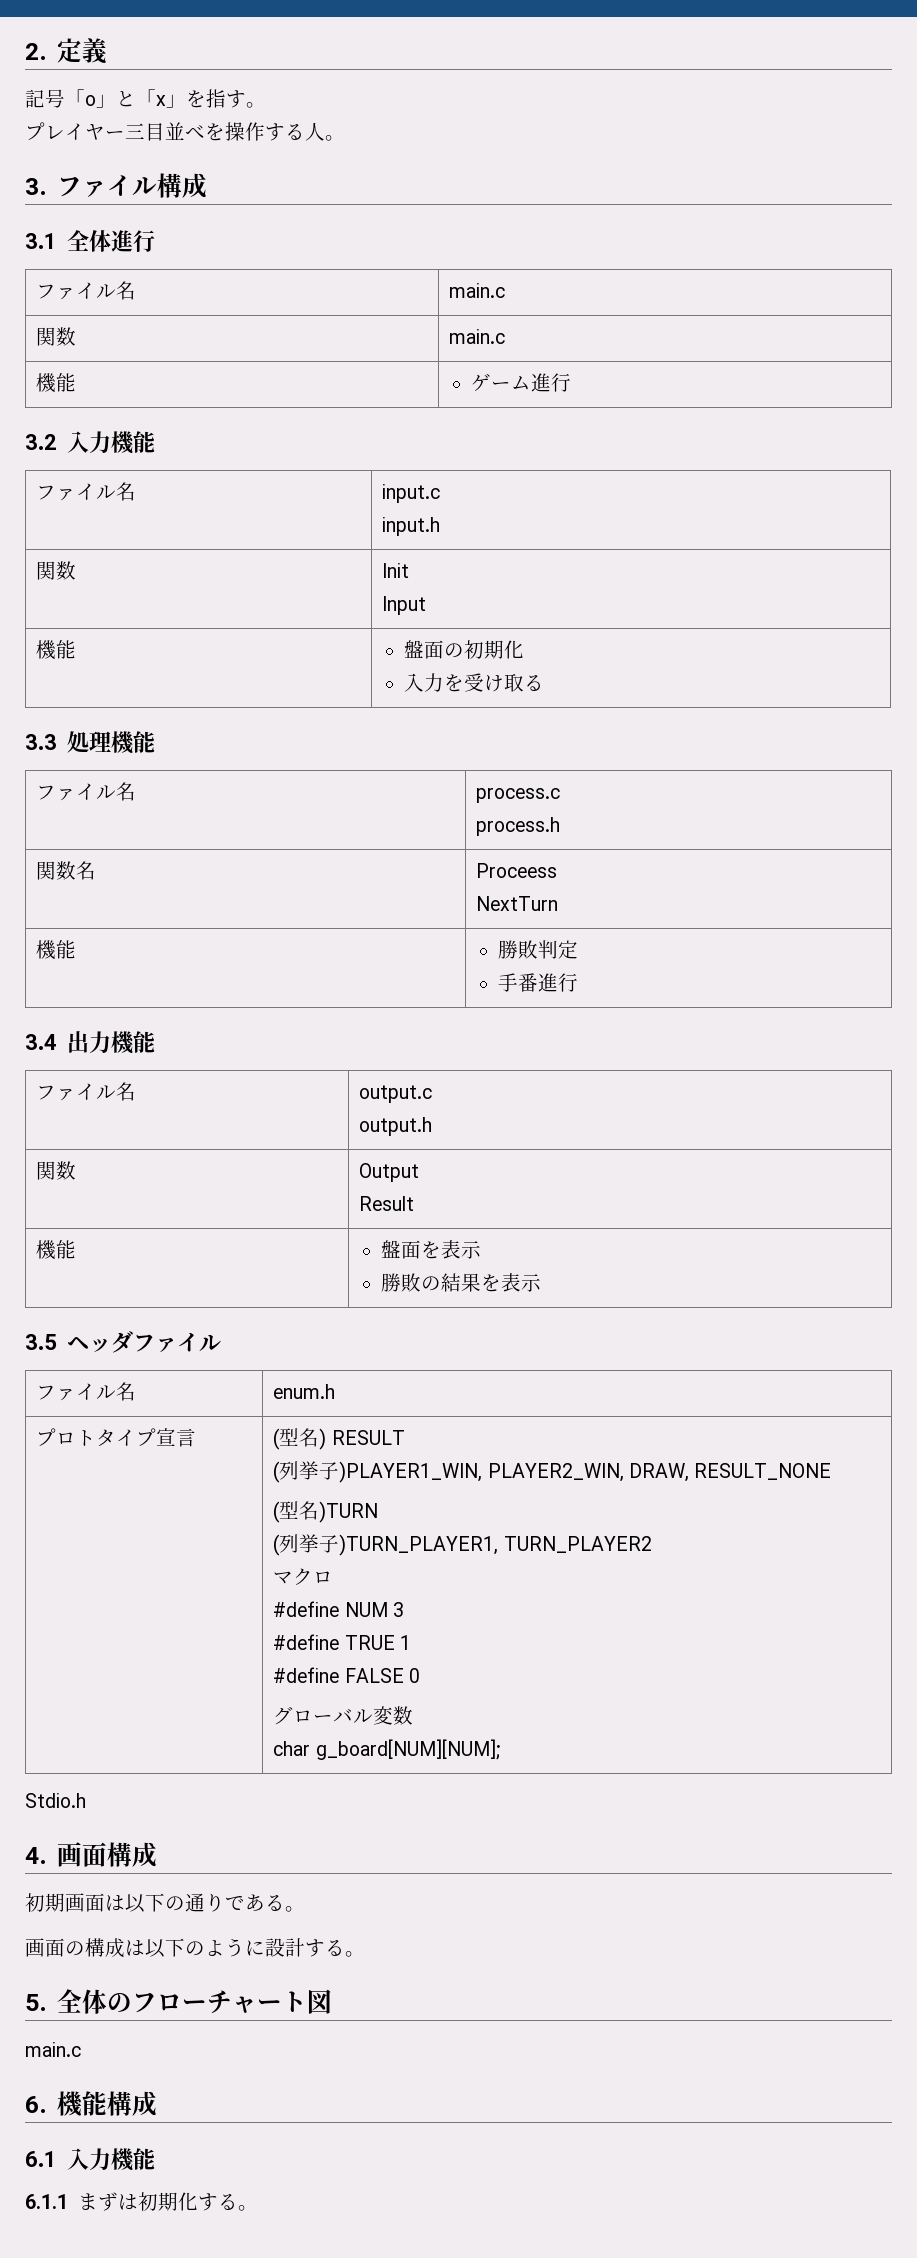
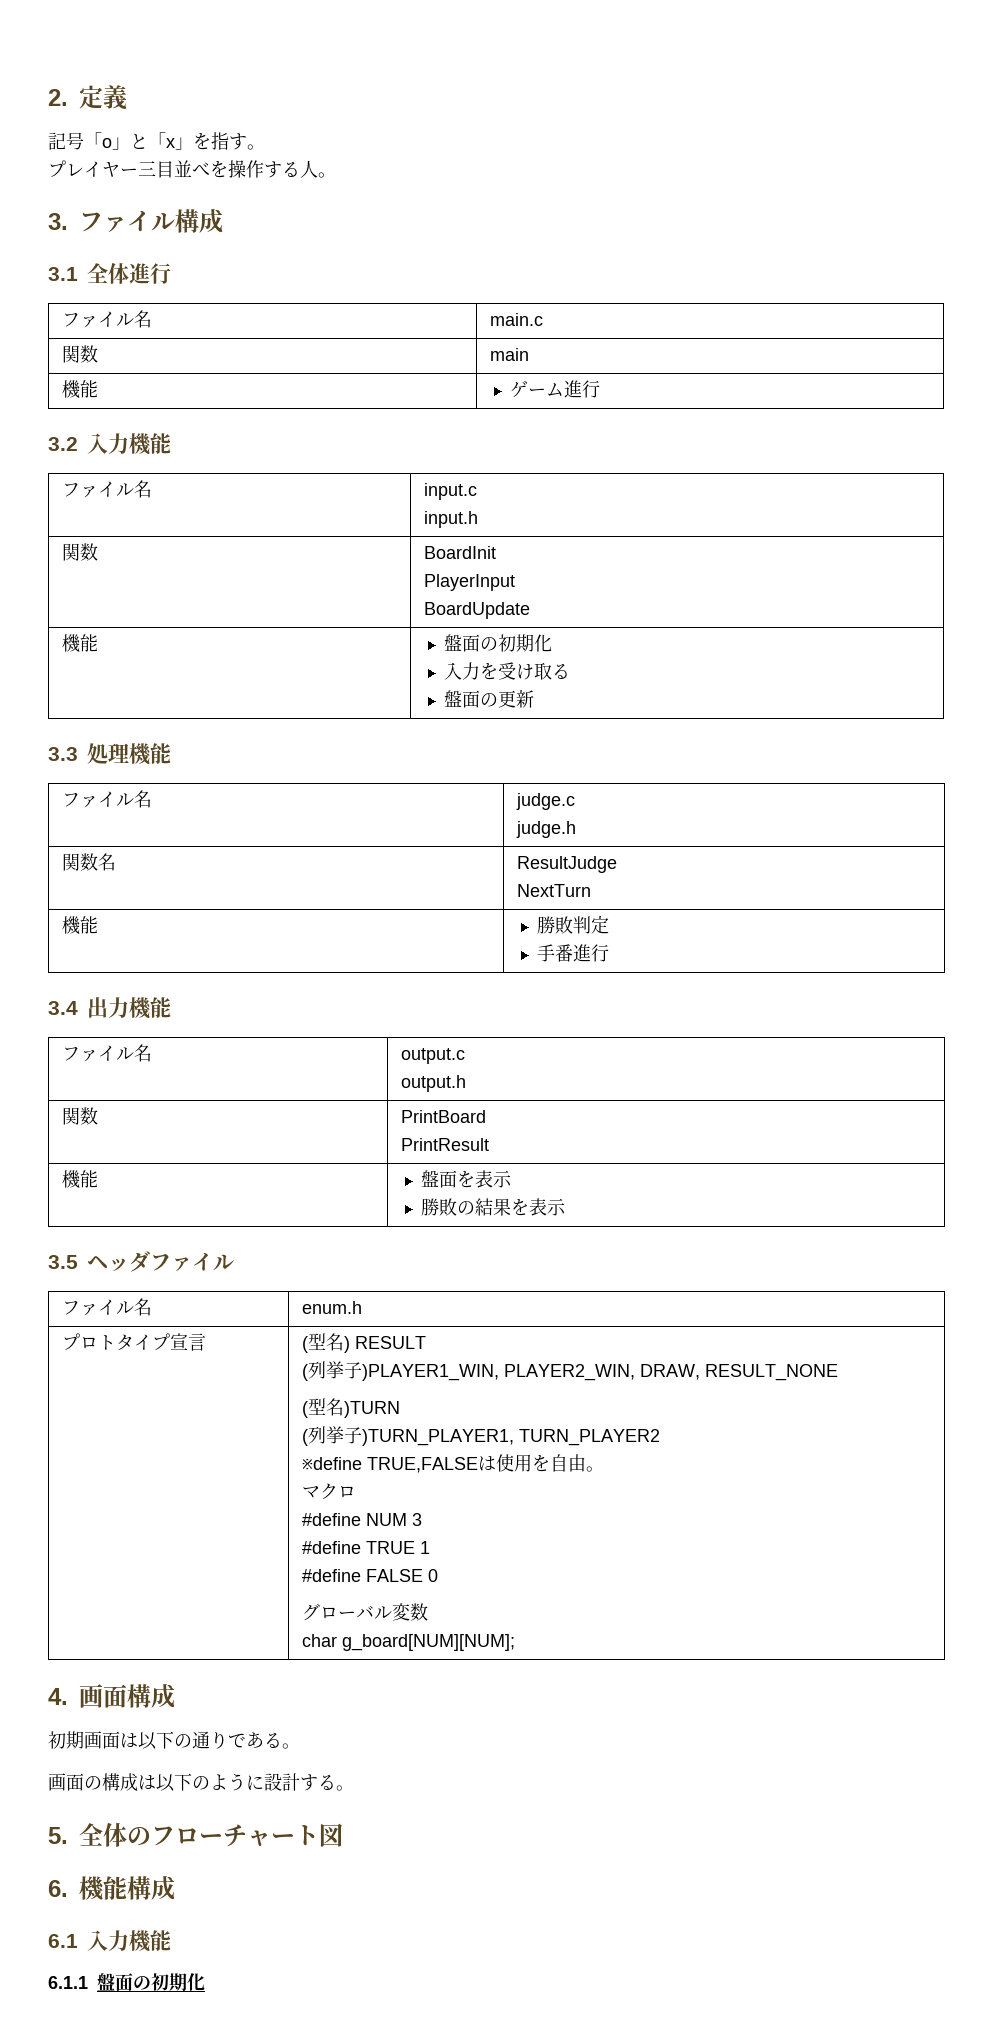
[449,329,506,344] main.c -> [490,348,530,361] main
[382,563,410,578] [382,596,427,615] Init // Input -> [424,546,497,559] [424,574,516,591] [424,602,531,619] BoardInit // PlayerInput // BoardUpdate
(544, 683) none -> [444,690,535,708] // 盤面の更新
[476,788,561,803] [476,817,561,836] process.c // process.h -> [516,793,576,810] [516,821,577,838] judge.c // judge.h
[476,863,558,878] Proceess -> [517,856,618,873] ResultJudge
[359,1163,420,1182] [359,1196,415,1211] Output // Result -> [401,1110,487,1123] [401,1138,490,1151] PrintBoard // PrintResult
(652, 1544) none -> [302,1454,605,1473] // ※define TRUE,FALSEは使用を自由。
[25,1793,86,1808] // Stdio.h -> (516, 1642) none
[25,2042,81,2057] // main.c -> (343, 1835) none
[77,2192,258,2211] まずは初期化する。 -> [97,1973,205,1991] 盤面の初期化

